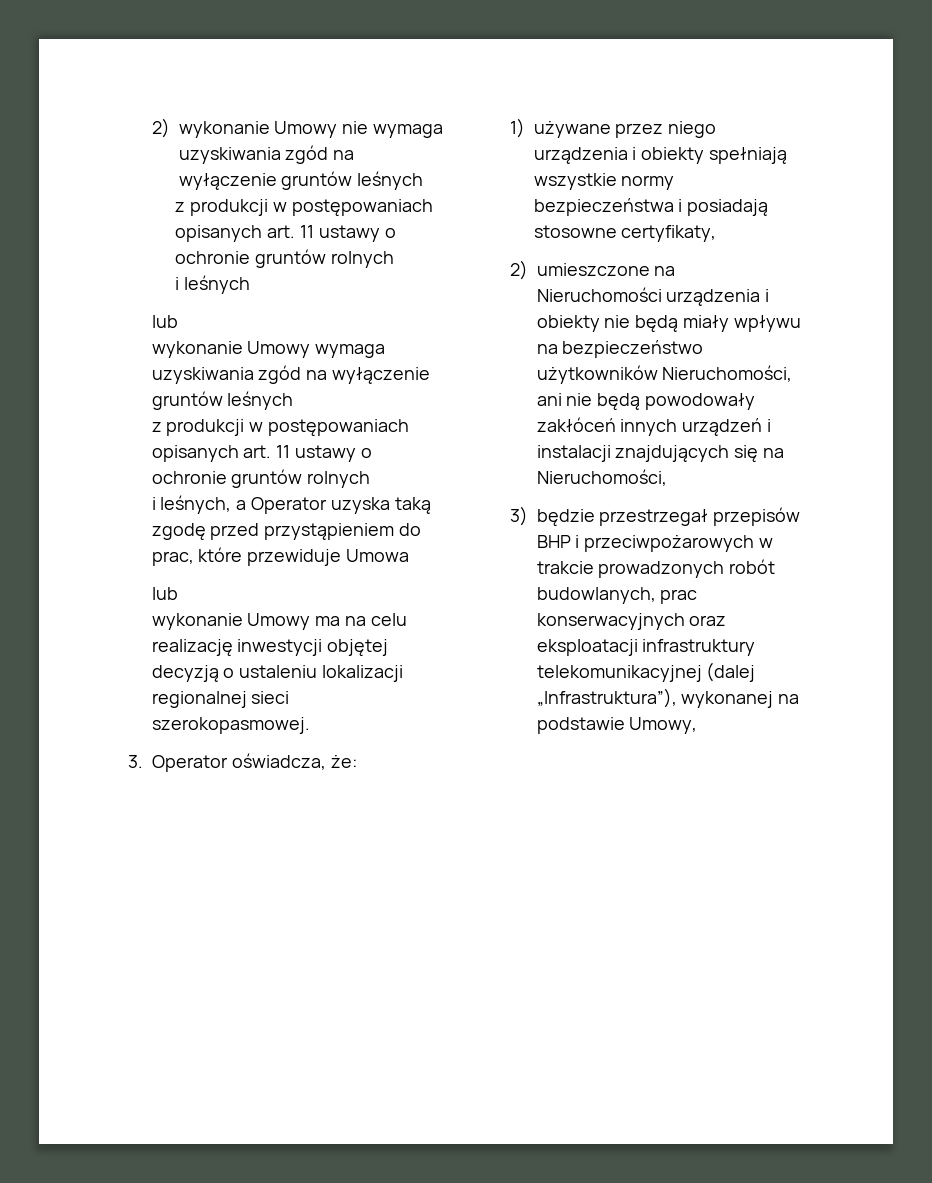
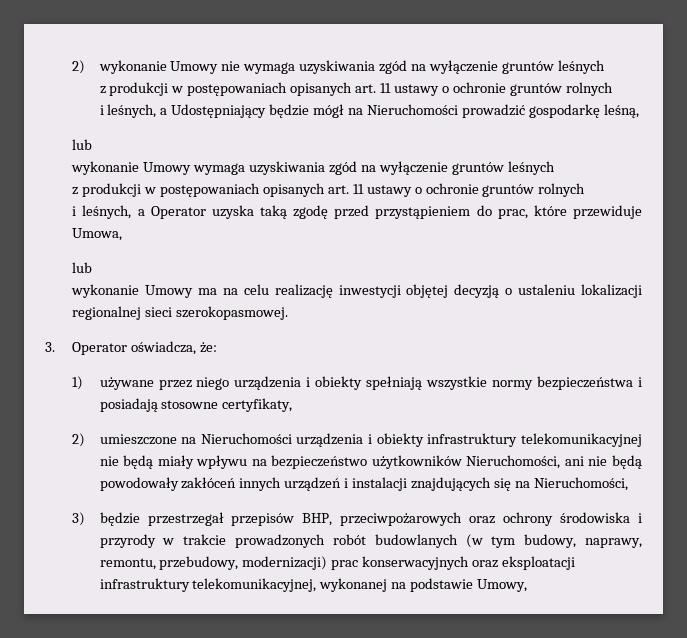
[183,275,250,294] leśnych -> [107,104,639,118] leśnych, a Udostępniający będzie mógł na Nieruchomości prowadzić gospodarkę leśną,
[346,549,410,562] Umowa -> [72,228,123,241] Umowa,
(600, 323) none -> [427,433,643,447] infrastruktury telekomunikacyjnej
[536,535,774,552] [536,559,776,578] [536,587,656,604] BHP i przeciwpożarowych w trakcie prowadzonych robót budowlanych, -> [302,512,642,526] [99,534,643,548] [99,556,328,570] BHP, przeciwpożarowych oraz ochrony środowiska i przyrody w trakcie prowadzonych robót budowlanych (w tym budowy, naprawy, remontu, przebudowy, modernizacji)
[536,662,756,682] [536,688,677,708] telekomunikacyjnej (dalej „Infrastruktura”), -> [192,578,317,592] telekomunikacyjnej,

